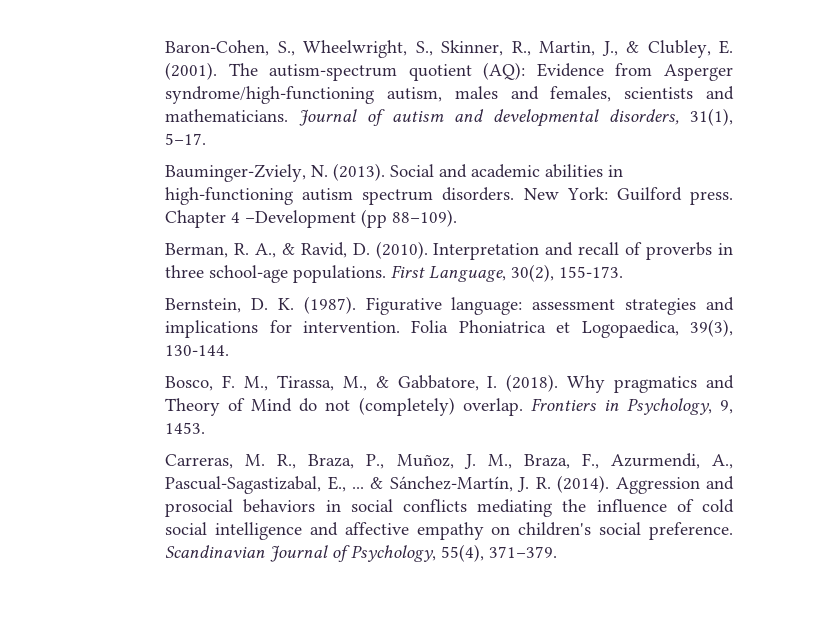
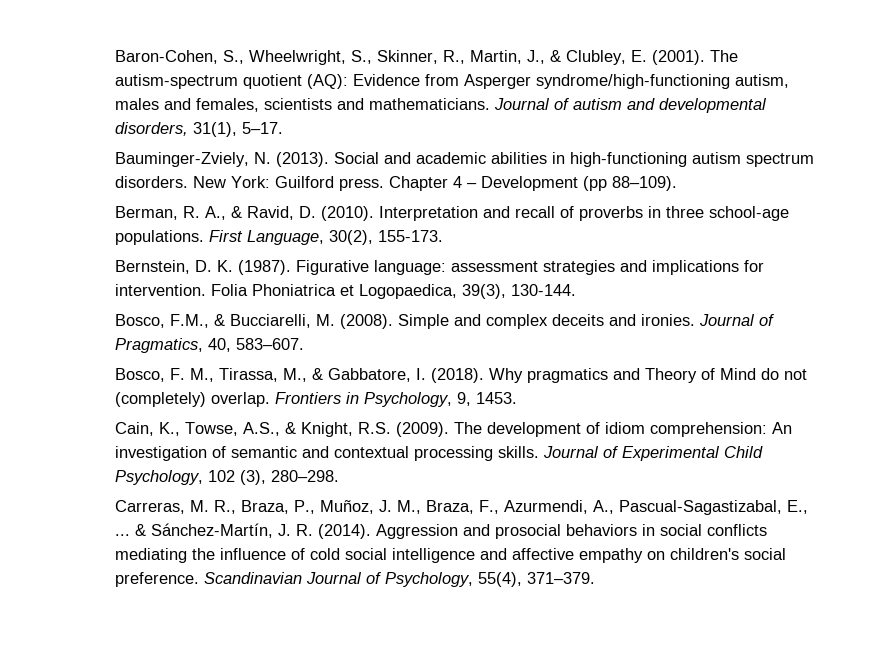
[245,210,357,228] –Development -> [467,176,579,191] – Development
(230, 350) none -> [115,314,776,329] [115,338,305,353] // Bosco, F.M., & Bucciarelli, M. (2008). Simple and complex deceits and ironies. Journal of Pragmatics, 40, 583–607.
(206, 428) none -> [115,422,793,437] [115,446,764,461] [115,470,340,485] // Cain, K., Towse, A.S., & Knight, R.S. (2009). The development of idiom comprehension: An investigation of semantic and contextual processing skills. Journal of Experimental Child Psychology, 102 (3), 280–298.

